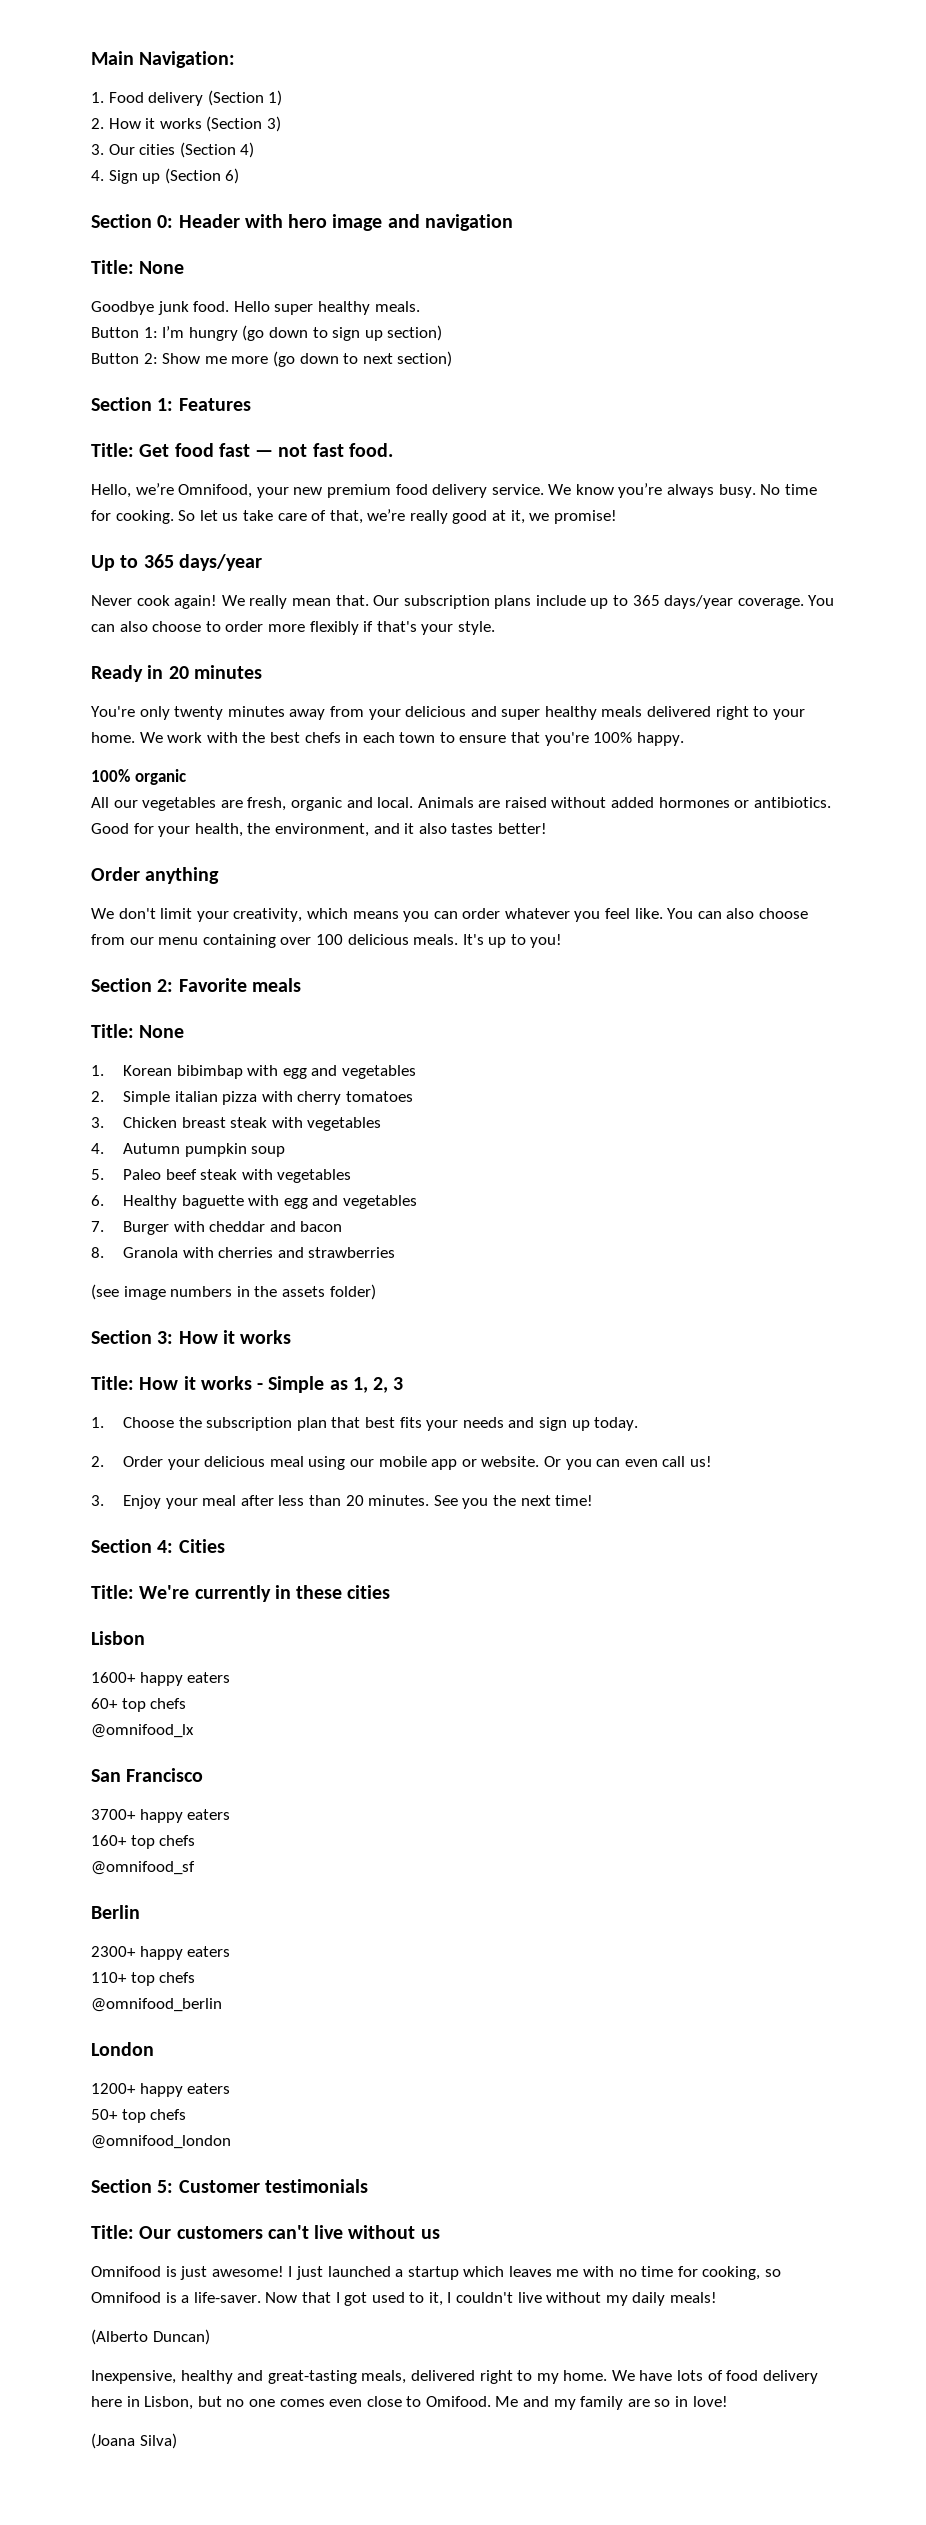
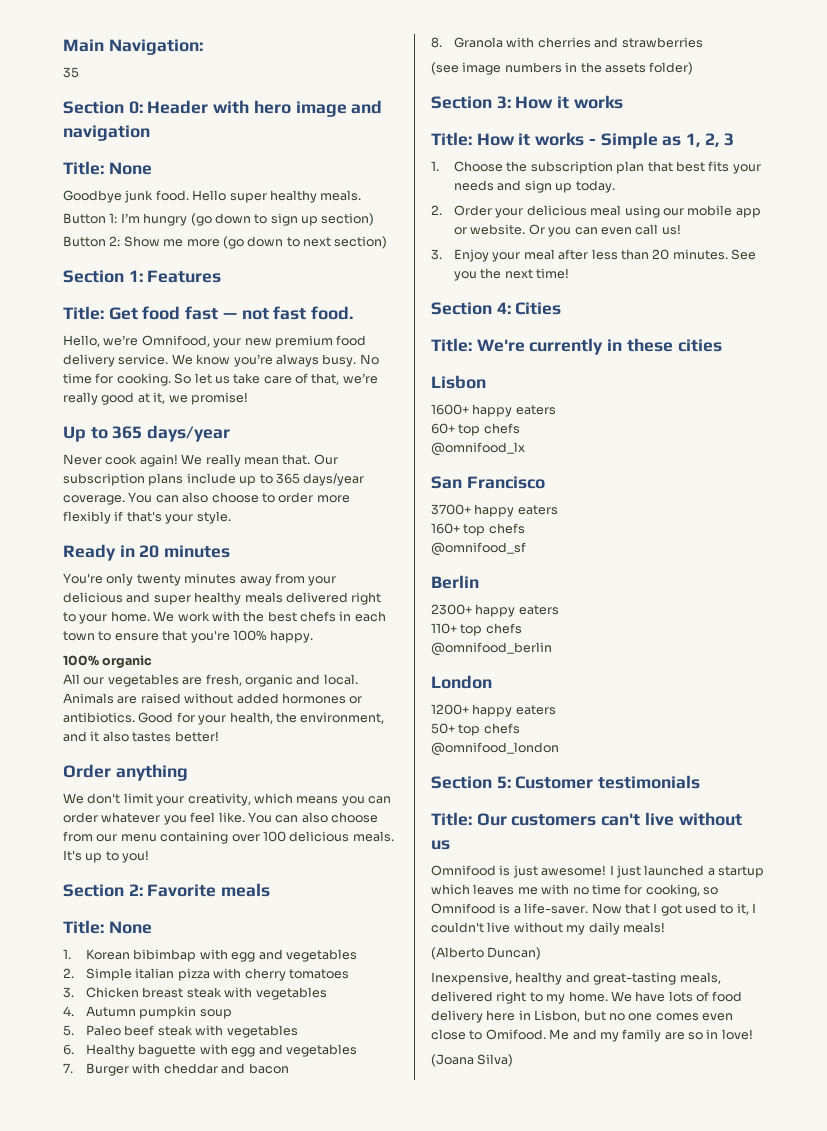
[91,90,283,106] [91,116,281,132] [91,142,255,158] [91,168,240,184] 1. Food delivery (Section 1) // 2. How it works (Section 3) // 3. Our cities (Section 4) // 4. Sign up (Section 6) -> [63,67,79,78] 35

